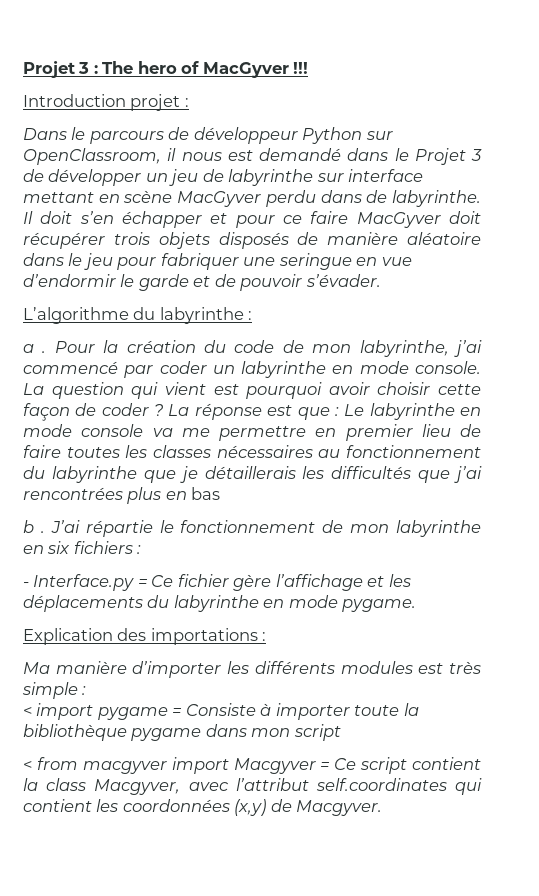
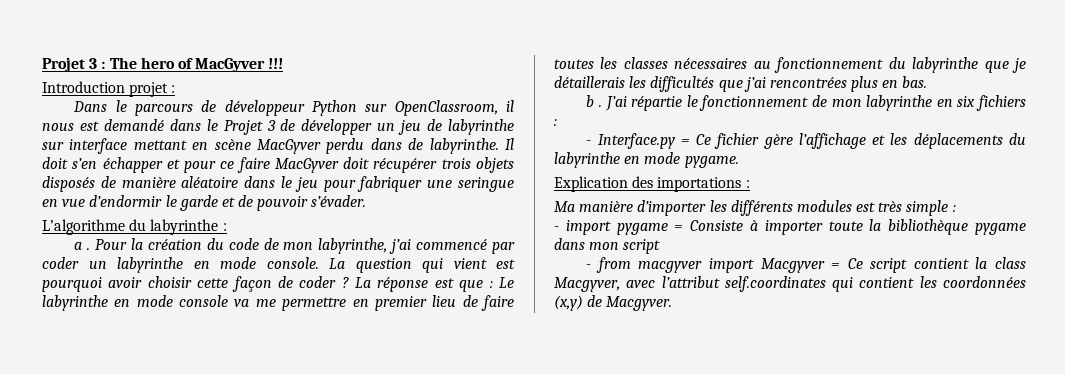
[191,487,221,500] bas -> [902,76,928,88] bas.
[23,707,32,716] < -> [554,226,559,231] -
[23,761,32,770] < -> [586,264,592,269] -

